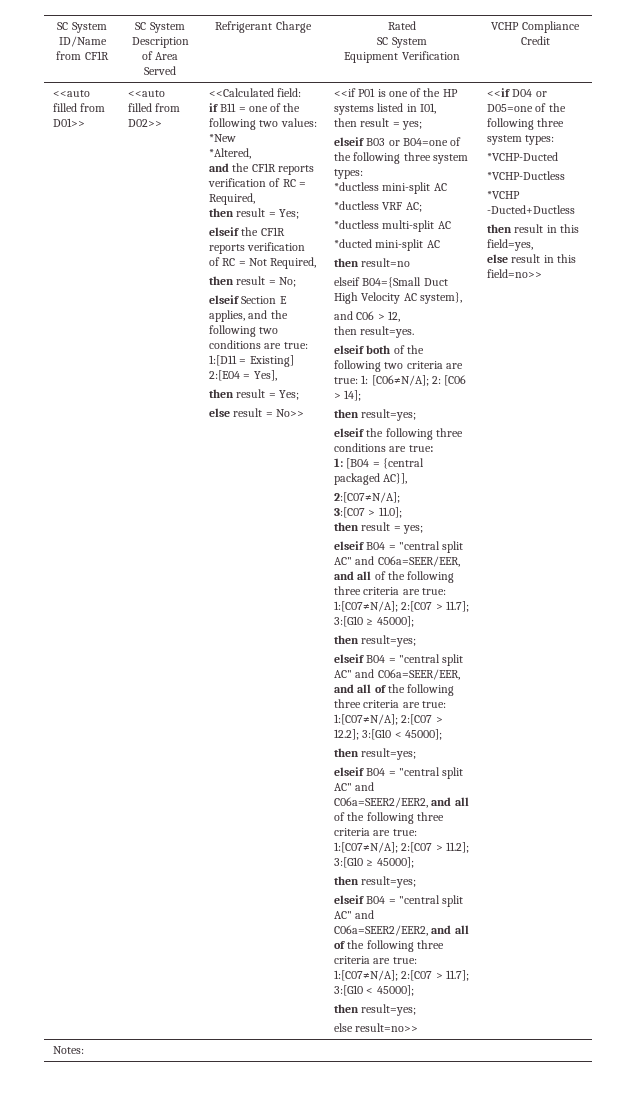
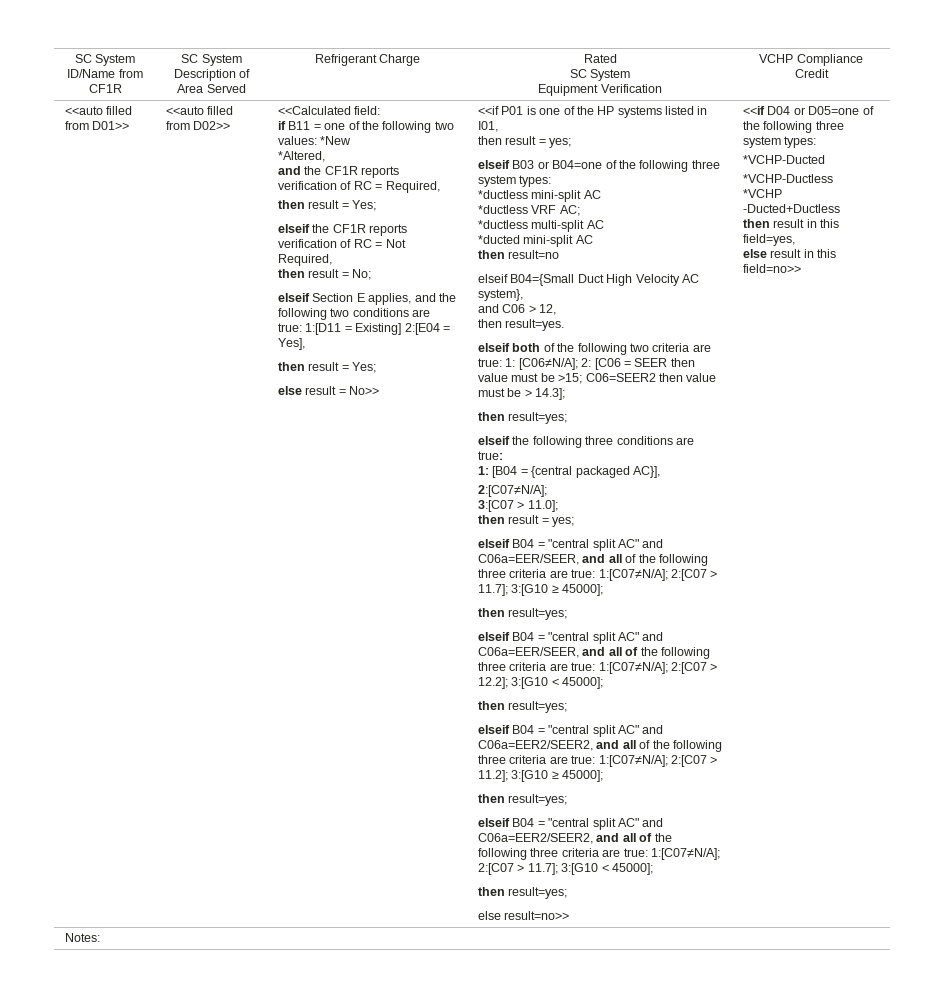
[334,390,362,401] > 14]; -> [623,358,695,367] [478,373,717,384] [478,388,566,400] = SEER then value must be >15; C06=SEER2 then value must be > 14.3];
[377,556,460,567] C06a=SEER/EER, -> [478,554,580,565] C06a=EER/SEER,
[377,669,460,680] C06a=SEER/EER, -> [478,647,580,658] C06a=EER/SEER,
[334,797,429,808] C06a=SEER2/EER2, -> [478,740,594,751] C06a=EER2/SEER2,
[334,925,429,936] C06a=SEER2/EER2, -> [478,833,594,844] C06a=EER2/SEER2,

